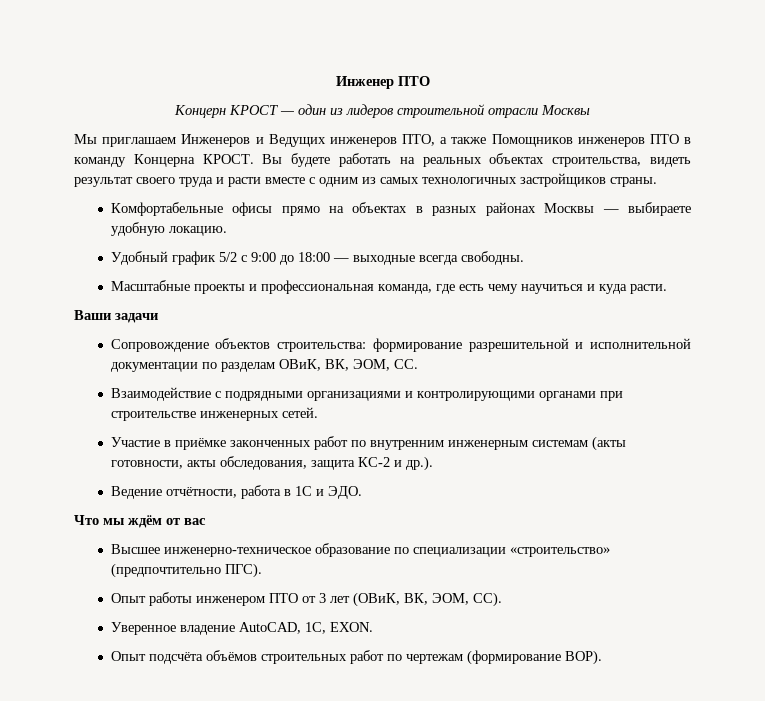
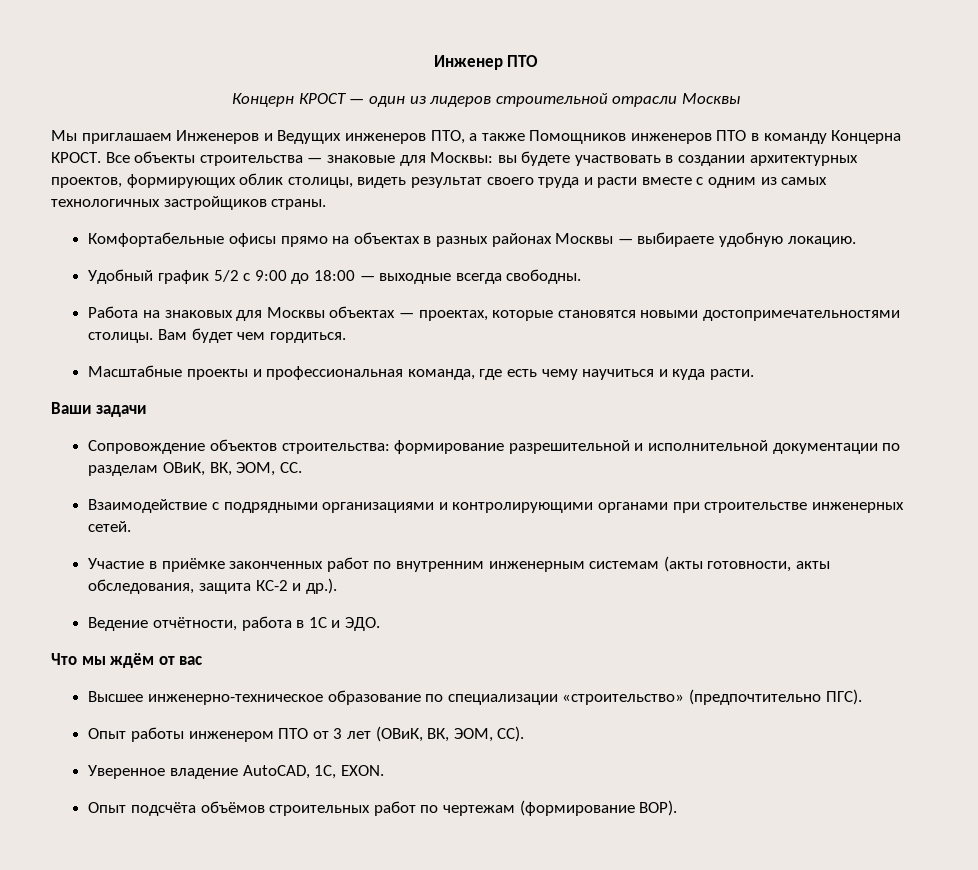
[262,153,642,167] Вы будете работать на реальных объектах строительства, -> [105,151,858,166] [51,173,353,188] Все объекты строительства — знаковые для Москвы: вы будете участвовать в создании архитектурных проектов, формирующих облик столицы,
(524, 258) none -> [88,306,900,321] [88,328,346,343] // Работа на знаковых для Москвы объектах — проектах, которые становятся новыми достопримечательностями столицы. Вам будет чем гордиться.

